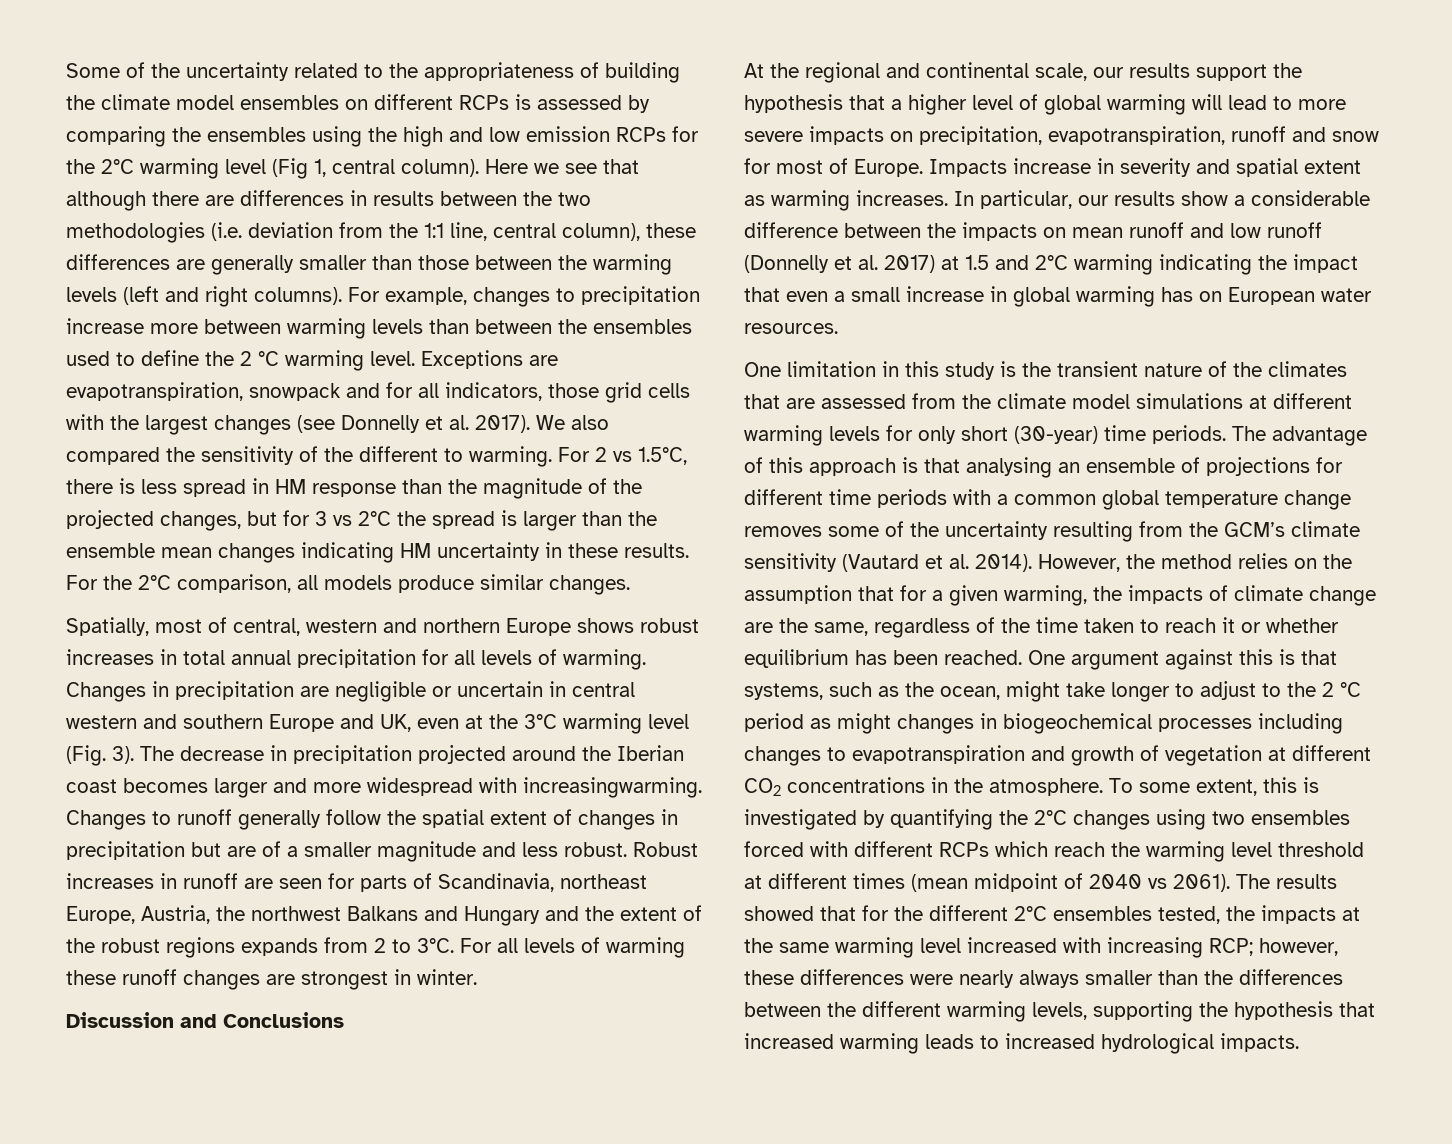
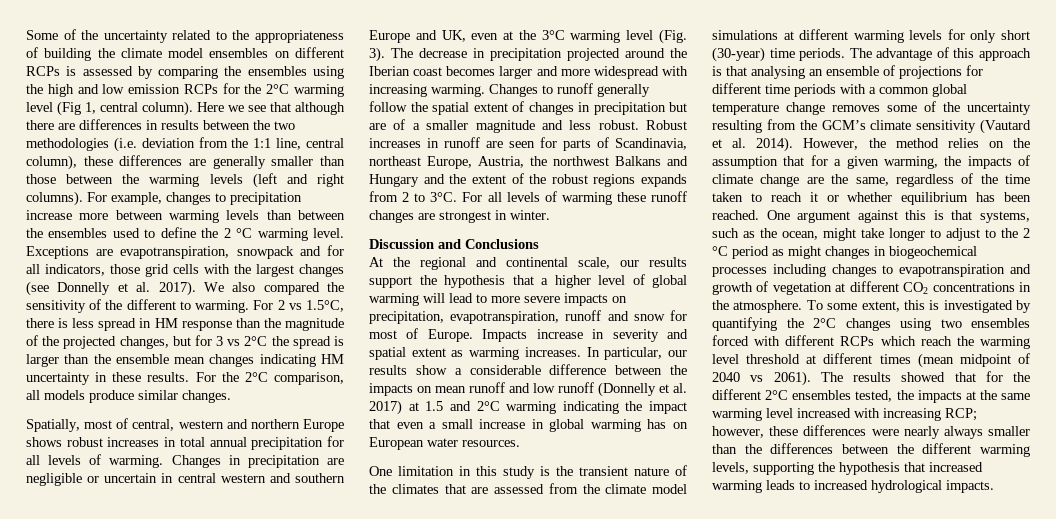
[523,777,702,798] increasingwarming. -> [369,84,485,97] increasing warming.

